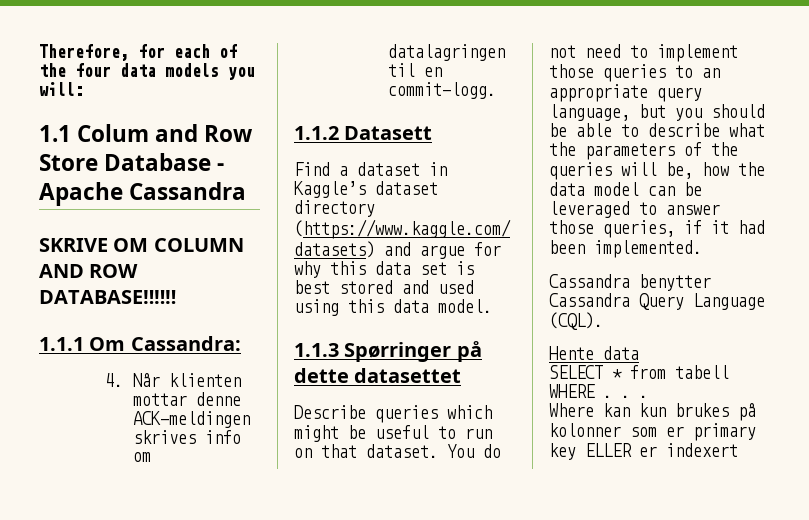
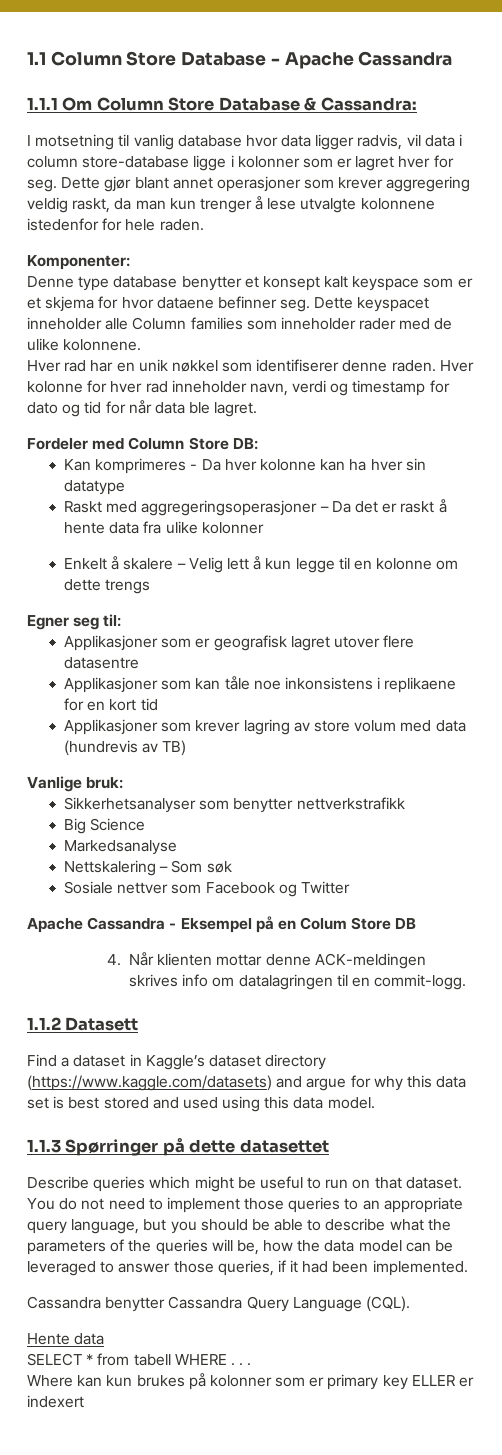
[39,44,237,61] [39,63,255,80] [39,82,84,96] [39,124,254,142] Therefore, for each of the four data models you will: // 1.1 Colum and Row -> [27,51,122,66] 1.1 Column
[39,238,244,252] [39,264,139,278] [39,290,176,304] [39,336,241,351] SKRIVE OM COLUMN AND ROW DATABASE‼‼‼ // 1.1.1 Om Cassandra: -> [27,97,417,111] [27,134,463,150] [27,155,454,171] [27,176,471,192] [27,196,435,213] [27,218,204,231] [27,255,130,270] [27,276,473,291] [27,296,430,312] [27,317,453,330] [27,338,142,351] [27,359,474,372] [27,380,450,396] [27,400,258,417] [27,437,258,450] [64,458,426,474] [64,480,126,495] [64,499,447,516] [64,521,264,534] [64,556,459,573] [64,579,151,594] [27,614,122,630] [64,635,415,651] [64,657,140,669] [64,676,457,693] [64,698,158,711] [64,719,466,735] [64,740,187,756] [27,776,124,792] [64,797,405,813] [64,818,146,834] [64,840,178,855] [64,860,232,876] [64,881,351,897] [27,916,417,933] 1.1.1 Om Column Store Database & Cassandra: // I motsetning til vanlig database hvor data ligger radvis, vil data i column store-database ligge i kolonner som er lagret hver for seg. Dette gjør blant annet operasjoner som krever aggregering veldig raskt, da man kun trenger å lese utvalgte kolonnene istedenfor for hele raden. // Komponenter: // Denne type database benytter et konsept kalt keyspace som er et skjema for hvor dataene befinner seg. Dette keyspacet inneholder alle Column families som inneholder rader med de ulike kolonnene. // Hver rad har en unik nøkkel som identifiserer denne raden. Hver kolonne for hver rad inneholder navn, verdi og timestamp for dato og tid for når data ble lagret. // Fordeler med Column Store DB: // Kan komprimeres - Da hver kolonne kan ha hver sin datatype // Raskt med aggregeringsoperasjoner – Da det er raskt å hente data fra ulike kolonner // Enkelt å skalere – Velig lett å kun legge til en kolonne om dette trengs // Egner seg til: // Applikasjoner som er geografisk lagret utover flere datasentre // Applikasjoner som kan tåle noe inkonsistens i replikaene for en kort tid // Applikasjoner som krever lagring av store volum med data (hundrevis av TB) // Vanlige bruk: // Sikkerhetsanalyser som benytter nettverkstrafikk // Big Science // Markedsanalyse // Nettskalering – Som søk // Sosiale nettver som Facebook og Twitter // Apache Cassandra - Eksempel på en Colum Store DB

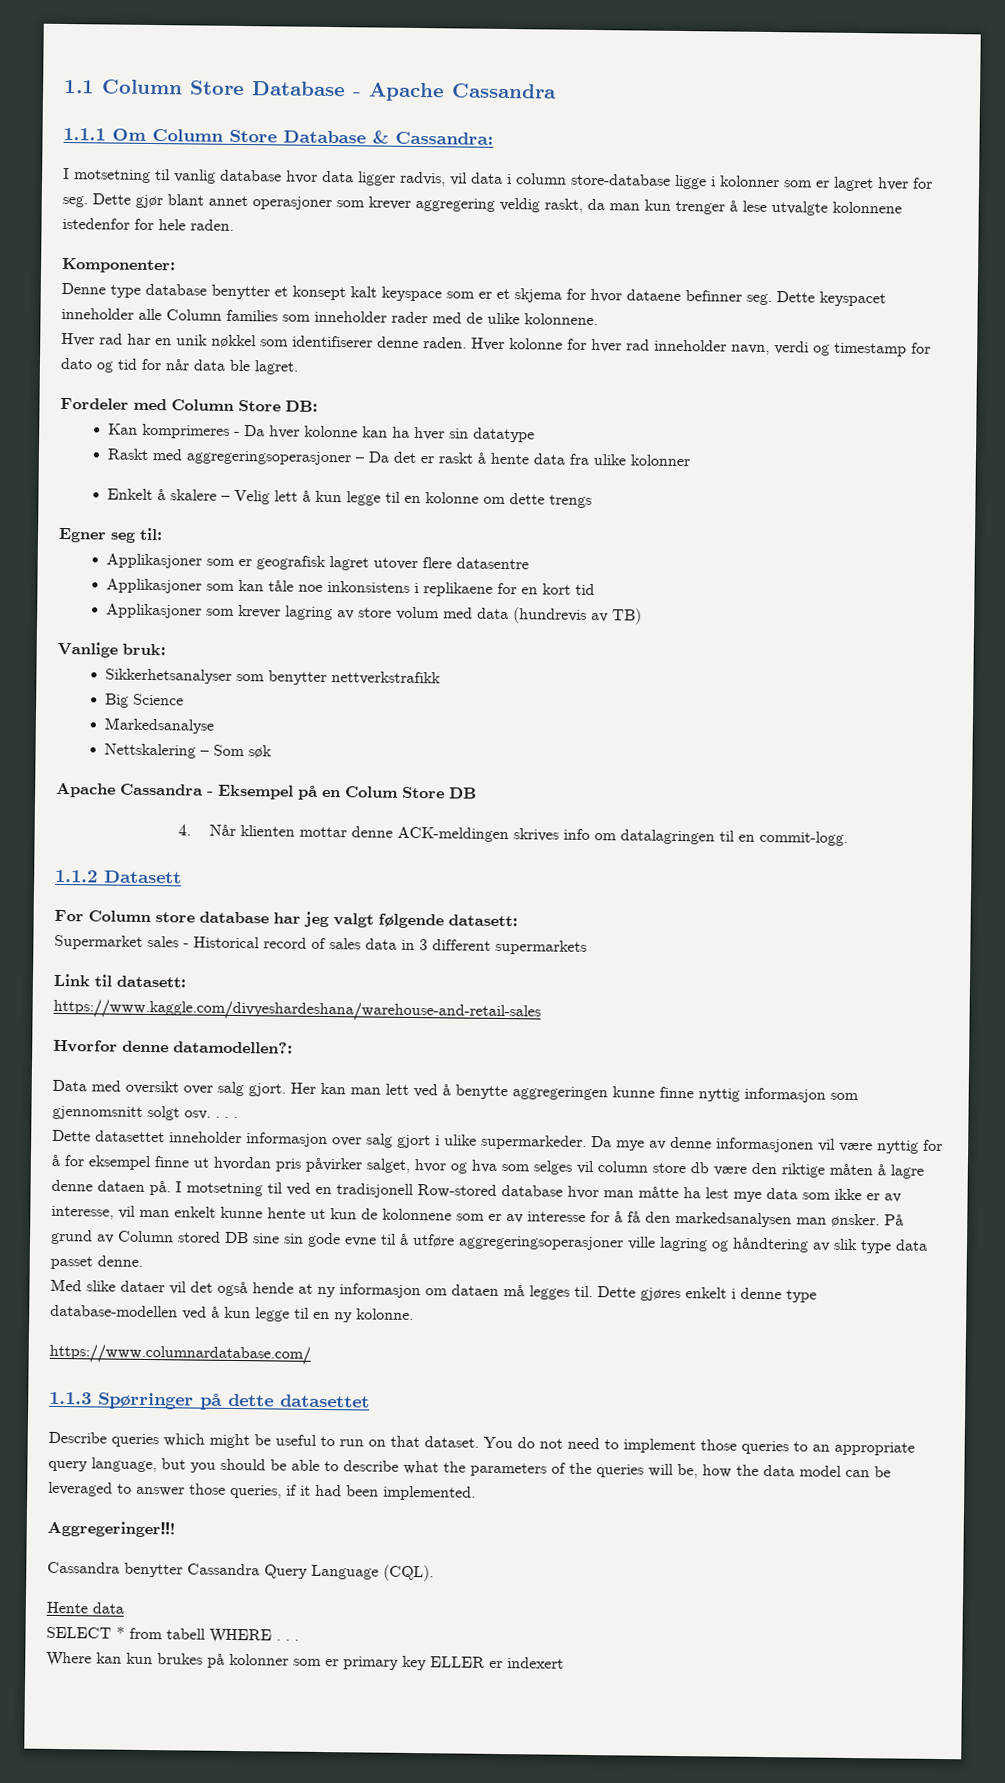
[64,881,351,897] // Sosiale nettver som Facebook og Twitter -> (273, 752) none
[27,1054,327,1070] [27,1075,467,1091] [27,1096,375,1112] Find a dataset in Kaggle’s dataset directory (https://www.kaggle.com/datasets) and argue for why this data set is best stored and used using this data model. -> [54,909,518,929] [54,934,587,955] [53,973,187,988] [53,998,541,1023] [53,1039,293,1054] [52,1079,859,1103] [52,1105,238,1121] [52,1129,943,1154] [51,1154,924,1179] [51,1179,902,1203] [51,1205,904,1228] [50,1229,928,1254] [50,1255,143,1270] [50,1278,817,1303] [50,1304,414,1323] [49,1343,311,1365] For Column store database har jeg valgt følgende datasett: // Supermarket sales - Historical record of sales data in 3 different supermarkets // Link til datasett: // https://www.kaggle.com/divyeshardeshana/warehouse-and-retail-sales // Hvorfor denne datamodellen?: // Data med oversikt over salg gjort. Her kan man lett ved å benytte aggregeringen kunne finne nyttig informasjon som gjennomsnitt solgt osv. . . . // Dette datasettet inneholder informasjon over salg gjort i ulike supermarkeder. Da mye av denne informasjonen vil være nyttig for å for eksempel finne ut hvordan pris påvirker salget, hvor og hva som selges vil column store db være den riktige måten å lagre denne dataen på. I motsetning til ved en tradisjonell Row-stored database hvor man måtte ha lest mye data som ikke er av interesse, vil man enkelt kunne hente ut kun de kolonnene som er av interesse for å få den markedsanalysen man ønsker. På grund av Column stored DB sine sin gode evne til å utføre aggregeringsoperasjoner ville lagring og håndtering av slik type data passet denne. // Med slike dataer vil det også hende at ny informasjon om dataen må legges til. Dette gjøres enkelt i denne type database-modellen ved å kun legge til en ny kolonne. // https://www.columnardatabase.com/
(468, 1268) none -> [47,1520,176,1538] // Aggregeringer‼!

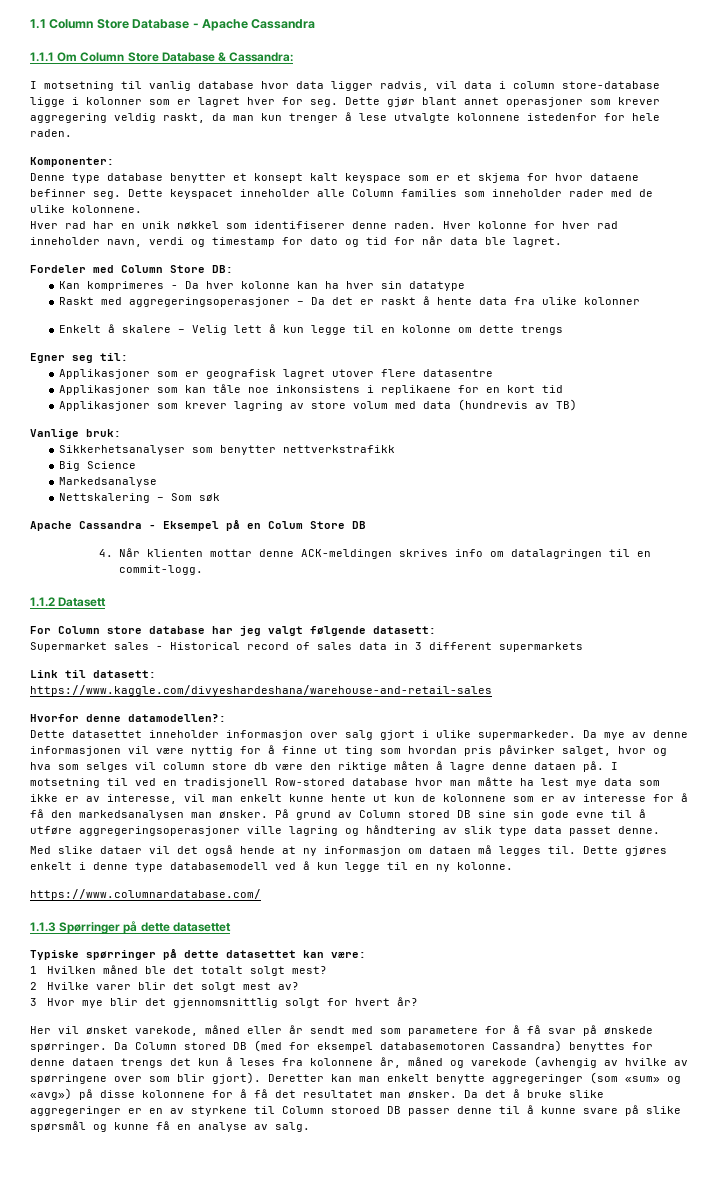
[52,1079,859,1103] [52,1105,238,1121] // Data med oversikt over salg gjort. Her kan man lett ved å benytte aggregeringen kunne finne nyttig informasjon som gjennomsnitt solgt osv. . . . -> (226, 718) none
[64,1155,209,1171] for eksempel finne ut -> [282,746,401,756] finne ut ting som
[50,1304,178,1318] database-modellen -> [170,862,268,870] databasemodell
[48,1431,915,1456] [48,1457,891,1479] [48,1481,476,1501] [47,1520,176,1538] [47,1561,434,1582] [46,1601,124,1614] [46,1626,299,1644] [46,1651,564,1671] Describe queries which might be useful to run on that dataset. You do not need to implement those queries to an appropriate query language, but you should be able to describe what the parameters of the queries will be, how the data model can be leveraged to answer those queries, if it had been implemented. // Aggregeringer‼! // Cassandra benytter Cassandra Query Language (CQL). // Hente data // SELECT * from tabell WHERE . . . // Where kan kun brukes på kolonner som er primary key ELLER er indexert -> [30,949,366,960] [30,965,328,976] [30,982,300,992] [30,997,419,1008] [30,1025,653,1036] [30,1040,653,1052] [30,1056,688,1068] [30,1072,681,1084] [30,1088,604,1100] [30,1105,681,1116] [30,1121,310,1132] Typiske spørringer på dette datasettet kan være: // 1 Hvilken måned ble det totalt solgt mest? // 2 Hvilke varer blir det solgt mest av? // 3 Hvor mye blir det gjennomsnittlig solgt for hvert år? // Her vil ønsket varekode, måned eller år sendt med som parametere for å få svar på ønskede spørringer. Da Column stored DB (med for eksempel databasemotoren Cassandra) benyttes for denne dataen trengs det kun å leses fra kolonnene år, måned og varekode (avhengig av hvilke av spørringene over som blir gjort). Deretter kan man enkelt benytte aggregeringer (som «sum» og «avg») på disse kolonnene for å få det resultatet man ønsker. Da det å bruke slike aggregeringer er en av styrkene til Column storoed DB passer denne til å kunne svare på slike spørsmål og kunne få en analyse av salg.

